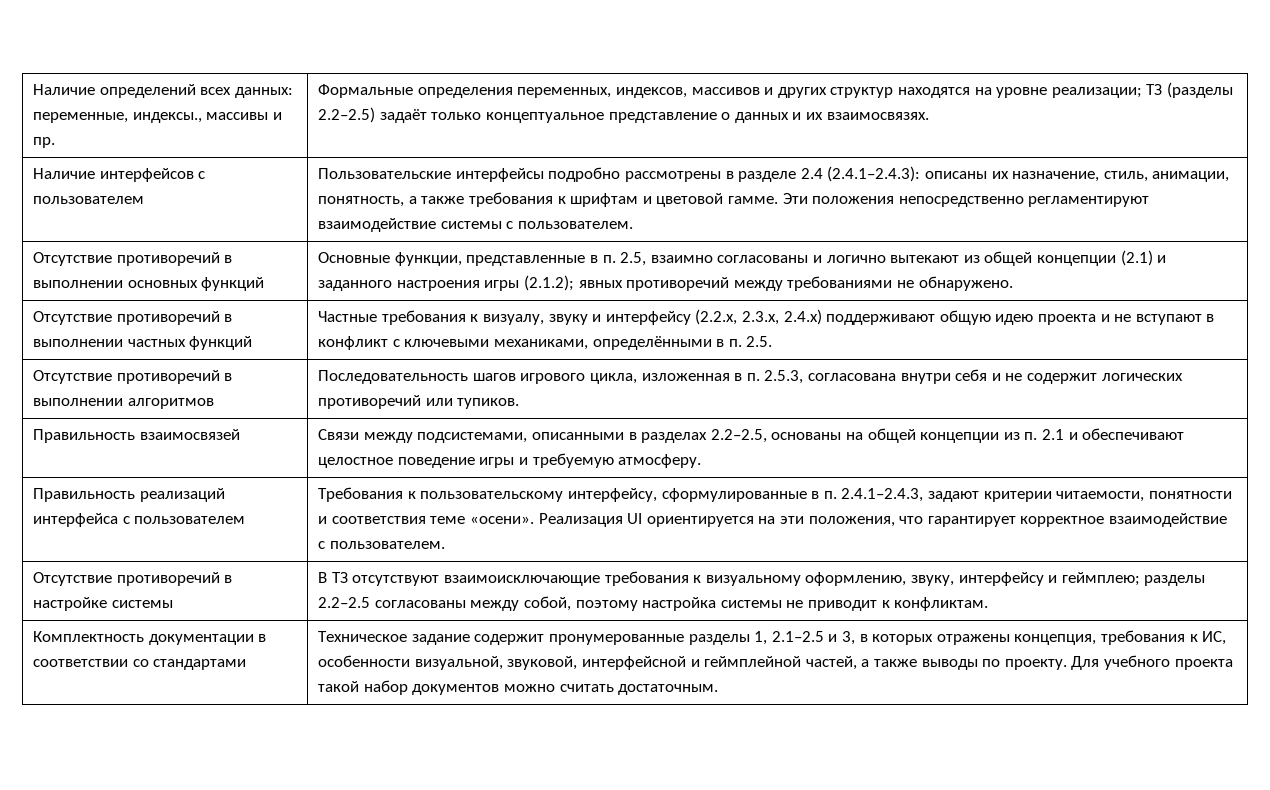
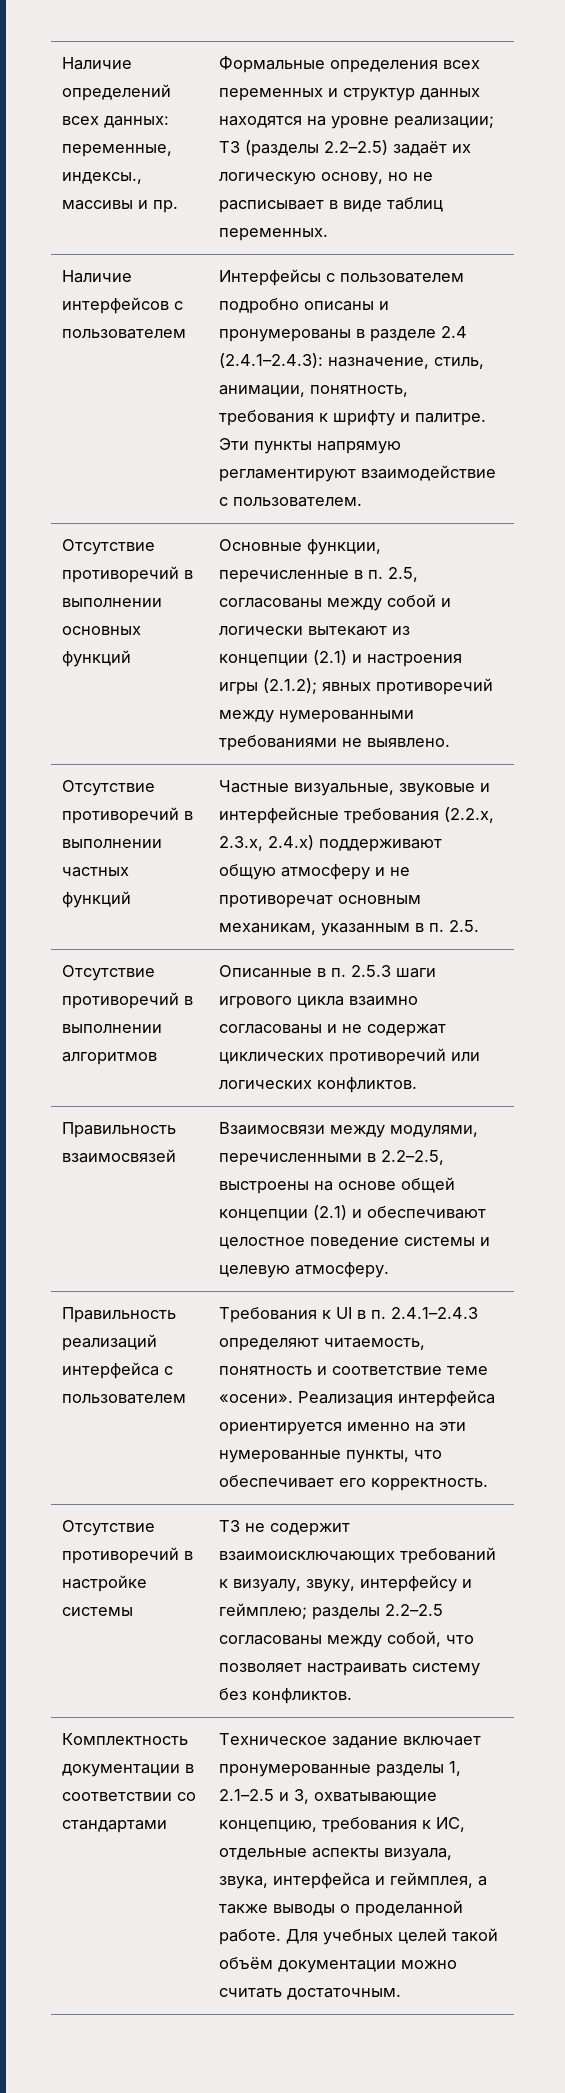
[517,87,894,98] переменных, индексов, массивов и других структур -> [443,60,481,69] [219,88,481,101] всех переменных и структур данных
[431,112,929,123] [33,168,206,182] [33,196,145,204] [318,167,722,182] только концептуальное представление о данных и их взаимосвязях. // Наличие интерфейсов с пользователем | Пользовательские интерфейсы подробно рассмотрены -> [452,144,472,153] [219,172,434,185] [219,197,444,213] [219,228,329,241] [62,270,133,283] [62,297,184,314] [62,329,187,339] [219,269,465,286] [219,298,390,314] [219,329,352,342] их логическую основу, но не расписывает в виде таблиц переменных. // Наличие интерфейсов с пользователем | Интерфейсы с пользователем подробно описаны и пронумерованы
[925,171,1009,179] описаны их -> (324, 360) none
[408,192,1024,207] а также требования к шрифтам и цветовой гамме. Эти положения непосредственно -> [219,410,487,426] [219,438,402,454] требования к шрифту и палитре. Эти пункты напрямую
[440,221,502,229] системы -> (497, 473) none
[466,255,586,266] представленные -> [219,570,350,583] перечисленные
[650,255,886,263] взаимно согласованы и логично -> [219,594,452,611] [219,626,304,635] согласованы между собой и логически
[984,250,1167,266] [318,280,393,291] общей концепции (2.1) и заданного -> [219,650,363,666] концепции (2.1) и
(783, 285) none -> [279,710,415,723] нумерованными
[918,276,1013,291] обнаружено. -> [367,738,451,747] выявлено.
[381,310,691,325] требования к визуалу, звуку и интерфейсу -> [294,783,491,796] [219,807,440,824] визуальные, звуковые и интерфейсные требования
[995,314,1215,325] [318,336,712,350] идею проекта и не вступают в конфликт с ключевыми механиками, определёнными -> [281,864,411,880] [219,895,422,908] [219,923,411,936] атмосферу и не противоречат основным механикам, указанным
[318,369,1183,384] [318,395,520,409] [33,429,240,443] [318,428,1064,443] Последовательность шагов игрового цикла, изложенная в п. 2.5.3, согласована внутри себя и не содержит логических противоречий или тупиков. // Правильность взаимосвязей | Связи между подсистемами, описанными в разделах 2.2–2.5, основаны на общей концепции из п. 2.1 -> [219,965,437,978] [219,996,419,1009] [219,1024,447,1037] [219,1048,481,1065] [219,1077,418,1093] [62,1122,177,1138] [62,1149,177,1163] [219,1122,479,1138] [219,1150,445,1166] [219,1177,456,1194] [219,1205,348,1221] Описанные в п. 2.5.3 шаги игрового цикла взаимно согласованы и не содержат циклических противоречий или логических конфликтов. // Правильность взаимосвязей | Взаимосвязи между модулями, перечисленными в 2.2–2.5, выстроены на основе общей концепции (2.1)
[479,453,614,468] игры и требуемую -> [404,1237,491,1246] [219,1265,291,1278] системы и целевую
[420,488,1232,502] [318,513,1227,527] [318,541,445,549] пользовательскому интерфейсу, сформулированные в п. 2.4.1–2.4.3, задают критерии читаемости, понятности и соответствия теме «осени». Реализация UI ориентируется на эти положения, что гарантирует корректное взаимодействие с пользователем. -> [336,1307,479,1319] [219,1338,426,1351] [219,1366,489,1375] [219,1390,496,1407] [219,1422,467,1435] [219,1450,443,1463] [219,1475,489,1491] UI в п. 2.4.1–2.4.3 определяют читаемость, понятность и соответствие теме «осени». Реализация интерфейса ориентируется именно на эти нумерованные пункты, что обеспечивает его корректность.
[318,571,907,586] В ТЗ отсутствуют взаимоисключающие требования к визуальному оформлению, -> [219,1520,351,1536] [219,1547,497,1564] [219,1579,302,1592] ТЗ не содержит взаимоисключающих требований к визуалу,
[575,597,989,611] поэтому настройка системы не приводит к конфликтам. -> [446,1635,475,1644] [219,1663,481,1676] [219,1688,353,1704] что позволяет настраивать систему без конфликтов.
[474,634,545,645] содержит -> [403,1736,482,1746] включает
[859,630,1227,645] [318,655,1233,670] [318,680,500,695] в которых отражены концепция, требования к ИС, особенности визуальной, звуковой, интерфейсной и геймплейной частей, а также выводы по проекту. Для учебного проекта такой набор документов -> [314,1792,438,1804] [219,1817,466,1833] [219,1848,453,1861] [219,1872,488,1889] [219,1900,464,1917] [219,1928,499,1945] [219,1957,397,1973] охватывающие концепцию, требования к ИС, отдельные аспекты визуала, звука, интерфейса и геймплея, а также выводы о проделанной работе. Для учебных целей такой объём документации

